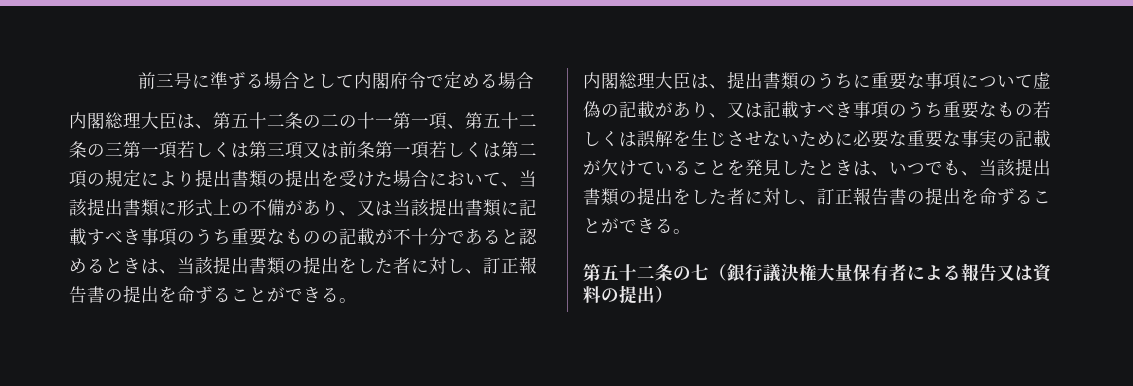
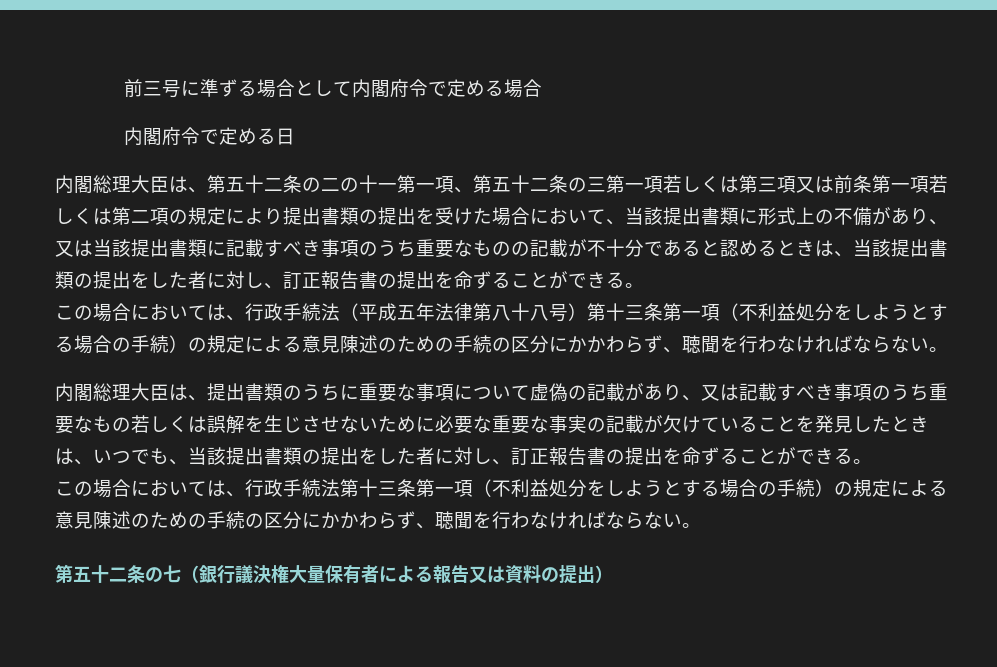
(534, 80) none -> [123,127,295,146] // 内閣府令で定める日
(357, 300) none -> [55,303,948,322] [55,335,948,354] // この場合においては、行政手続法（平成五年法律第八十八号）第十三条第一項（不利益処分をしようとする場合の手続）の規定による意見陳述のための手続の区分にかかわらず、聴聞を行わなければならない。
(691, 231) none -> [55,479,948,498] [55,511,701,529] // この場合においては、行政手続法第十三条第一項（不利益処分をしようとする場合の手続）の規定による意見陳述のための手続の区分にかかわらず、聴聞を行わなければならない。

